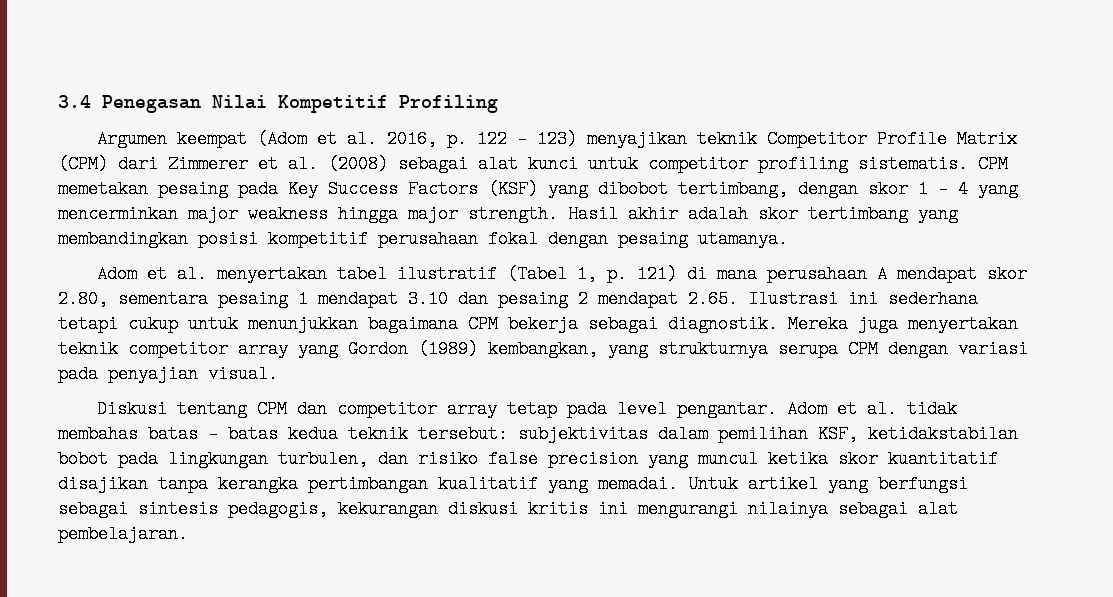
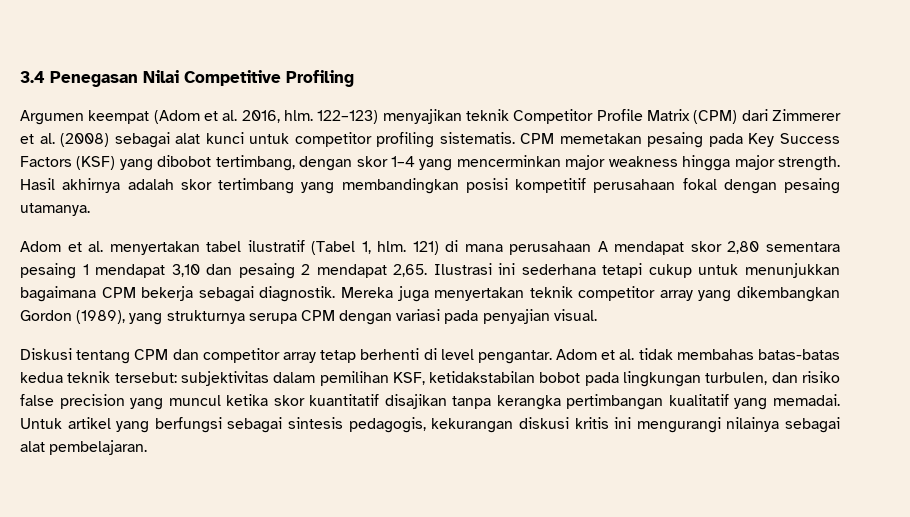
[278,95,388,113] Kompetitif -> [184,70,281,86] Competitive
[447,130,578,148] p. 122 - 123) -> [283,110,379,124] hlm. 122–123)
[918,180,968,198] 1 - 4 -> [391,156,415,167] 1–4
[628,205,678,223] akhir -> [62,178,121,193] akhirnya
[607,265,628,283] p. -> [377,241,407,252] hlm.
[58,290,108,308] 2.80, -> [727,241,760,254] 2,80
[408,290,448,308] 3.10 -> [171,264,200,277] 3,10
[688,290,738,308] 2.65. -> [393,264,428,277] 2,65.
[348,340,598,358] Gordon (1989) kembangkan, -> [737,286,841,302] [20,310,126,324] dikembangkan Gordon (1989),
[567,400,608,418] pada -> [360,348,437,360] berhenti di
[148,425,278,443] batas - batas -> [758,349,840,360] batas-batas

